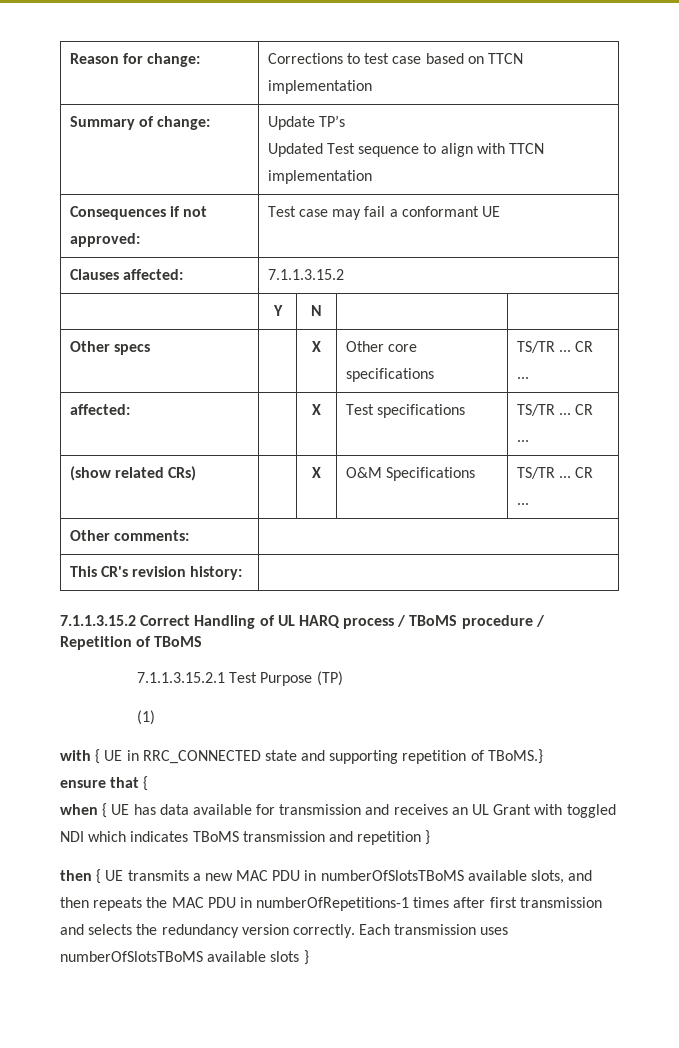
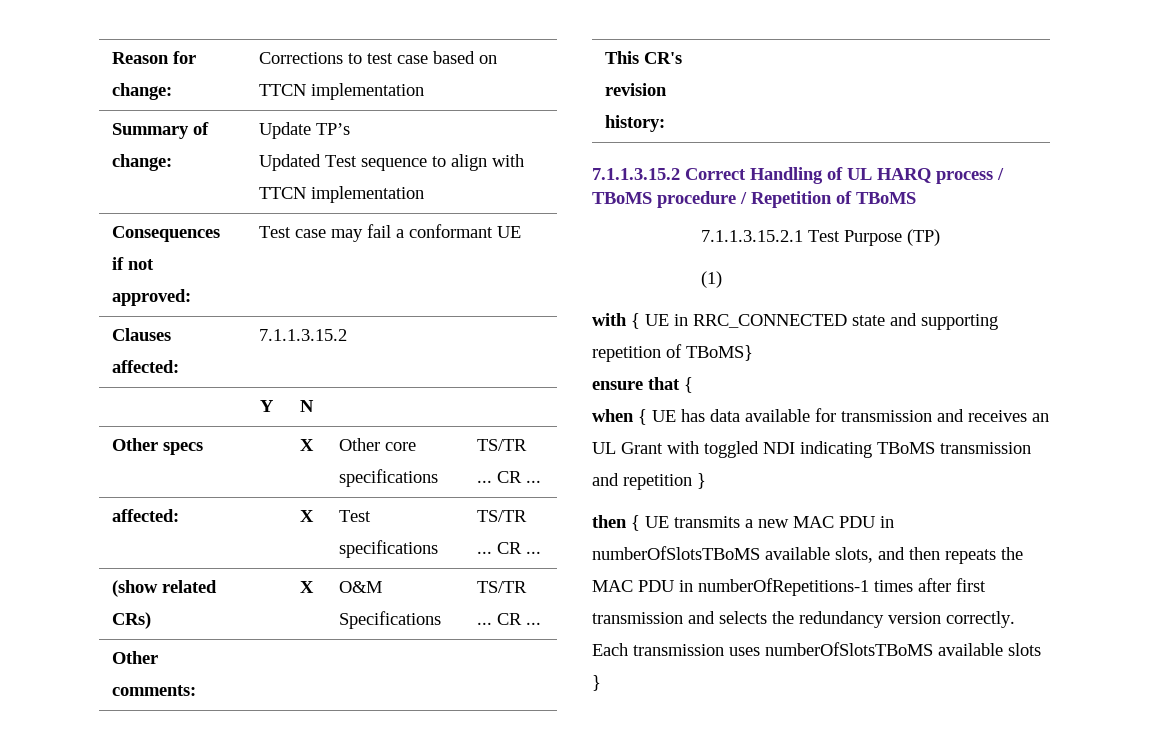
[487,749,543,764] TBoMS.} -> [686,345,753,361] TBoMS}
[88,831,189,842] which indicates -> [800,441,872,458] indicating

